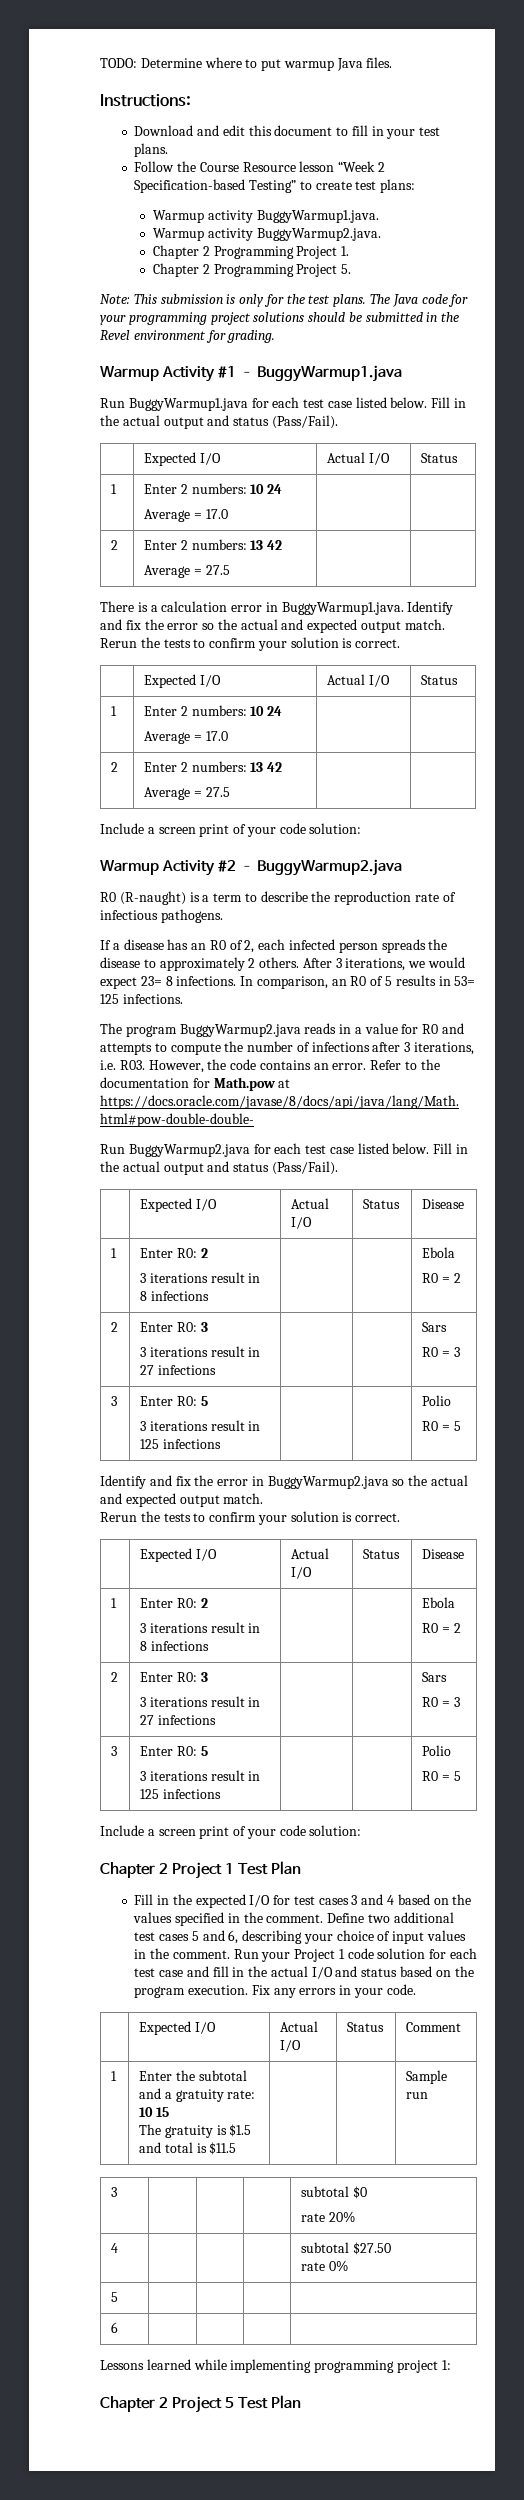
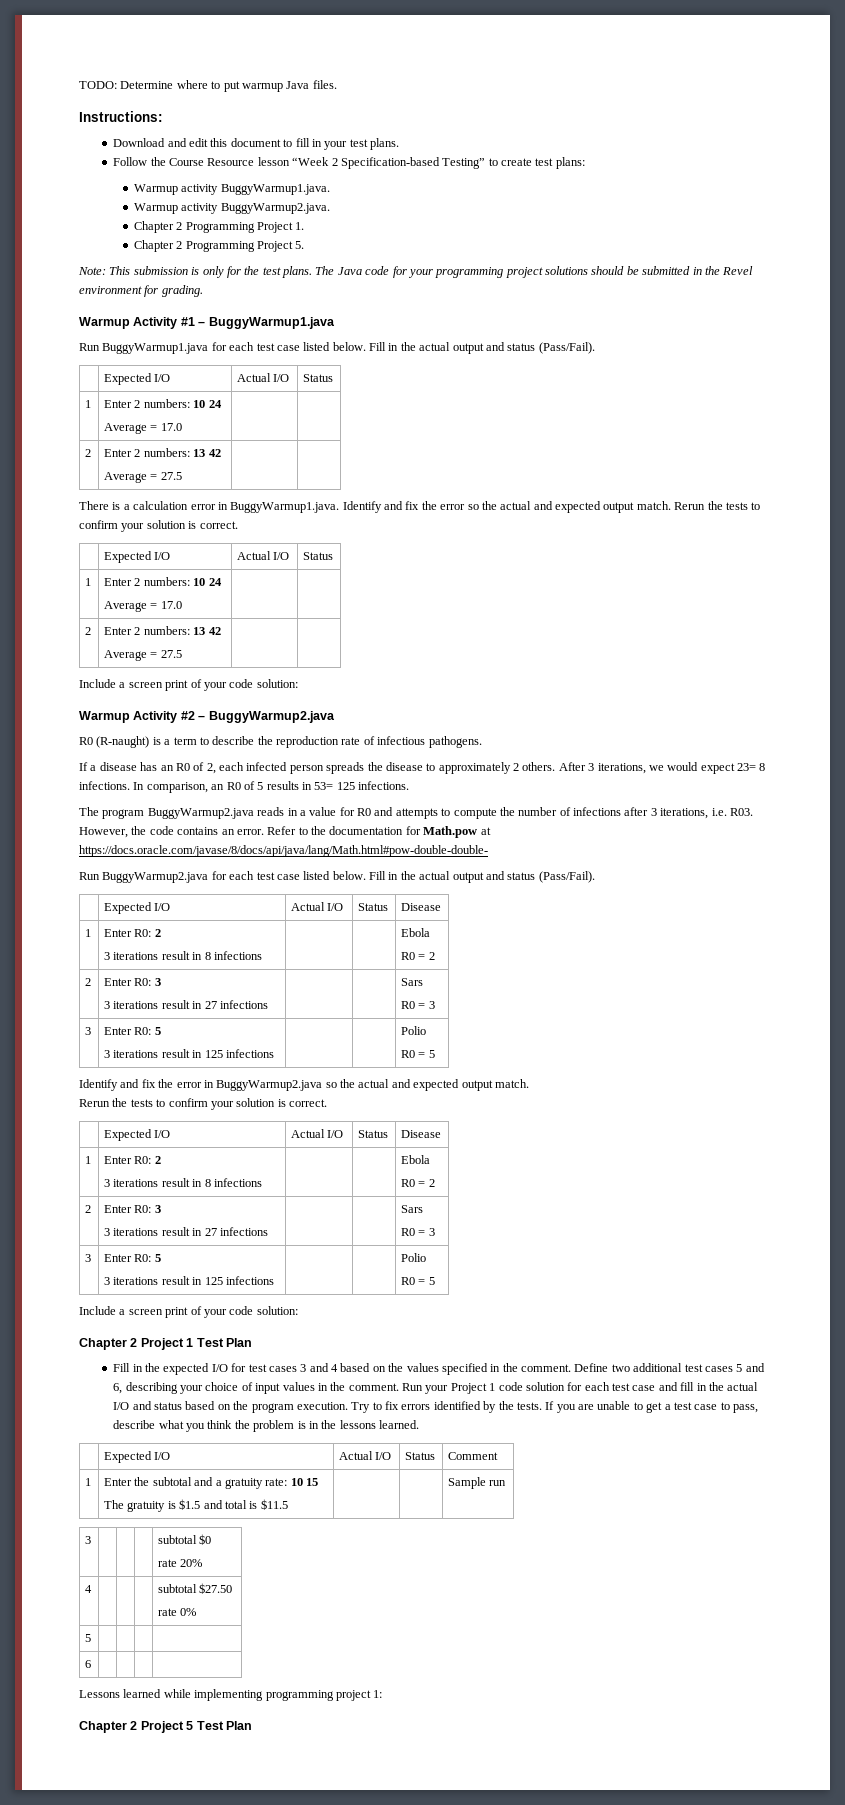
[251,1984,416,1998] Fix any errors in your code. -> [351,1401,759,1413] [113,1420,420,1432] Try to fix errors identified by the tests. If you are unable to get a test case to pass, describe what you think the problem is in the lessons learned.

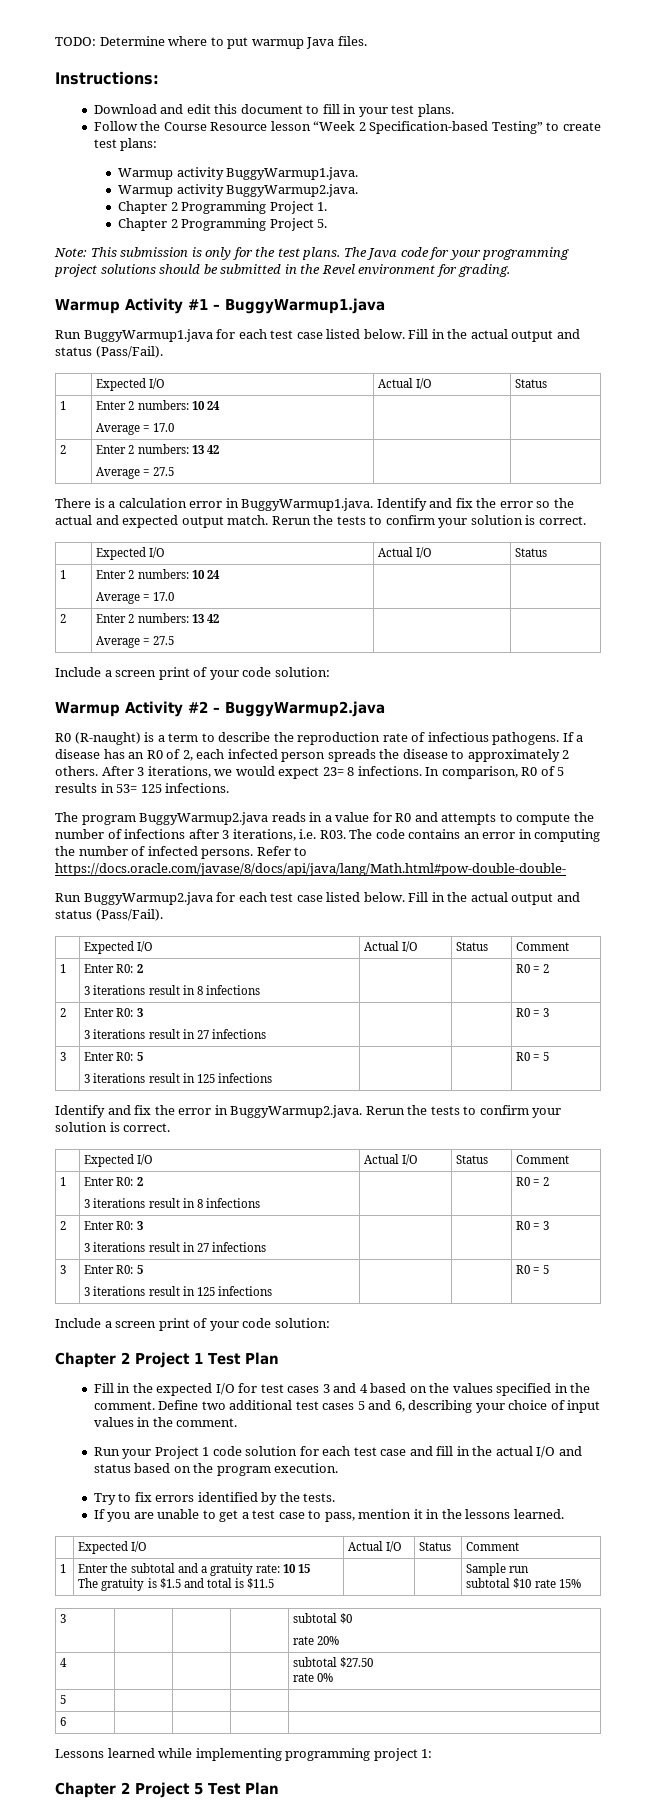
(482, 742) // -> (560, 738) none
[211,784,225,790] an -> (518, 772) none
[79,826,147,838] However, the -> [349,829,373,839] The
[236,826,491,838] error. Refer to the documentation for Math.pow at -> [482,829,601,842] [55,846,308,859] error in computing the number of infected persons. Refer to
[401,903,442,911] Disease -> [516,942,570,951] Comment
[401,928,431,937] Ebola // -> (260, 990) none
[401,978,424,986] Sars // -> (266, 1034) none
[401,1026,427,1035] Polio // -> (272, 1078) none
[216,1079,529,1091] BuggyWarmup2.java so the actual and expected output match. // -> [230,1105,363,1118] BuggyWarmup2.java.
[401,1130,442,1138] Disease -> [516,1155,570,1164] Comment
[401,1155,431,1164] Ebola // -> (260, 1203) none
[401,1205,424,1213] Sars // -> (266, 1247) none
[401,1253,427,1262] Polio // -> (272, 1291) none
(399, 1387) none -> (238, 1422) //
(348, 1406) none -> (339, 1468) //
(542, 1406) none -> (336, 1497) //
[113,1420,306,1432] describe what you think the problem is -> [358,1509,423,1519] mention it
(507, 1483) none -> [466,1578,581,1589] // subtotal $10 rate 15%

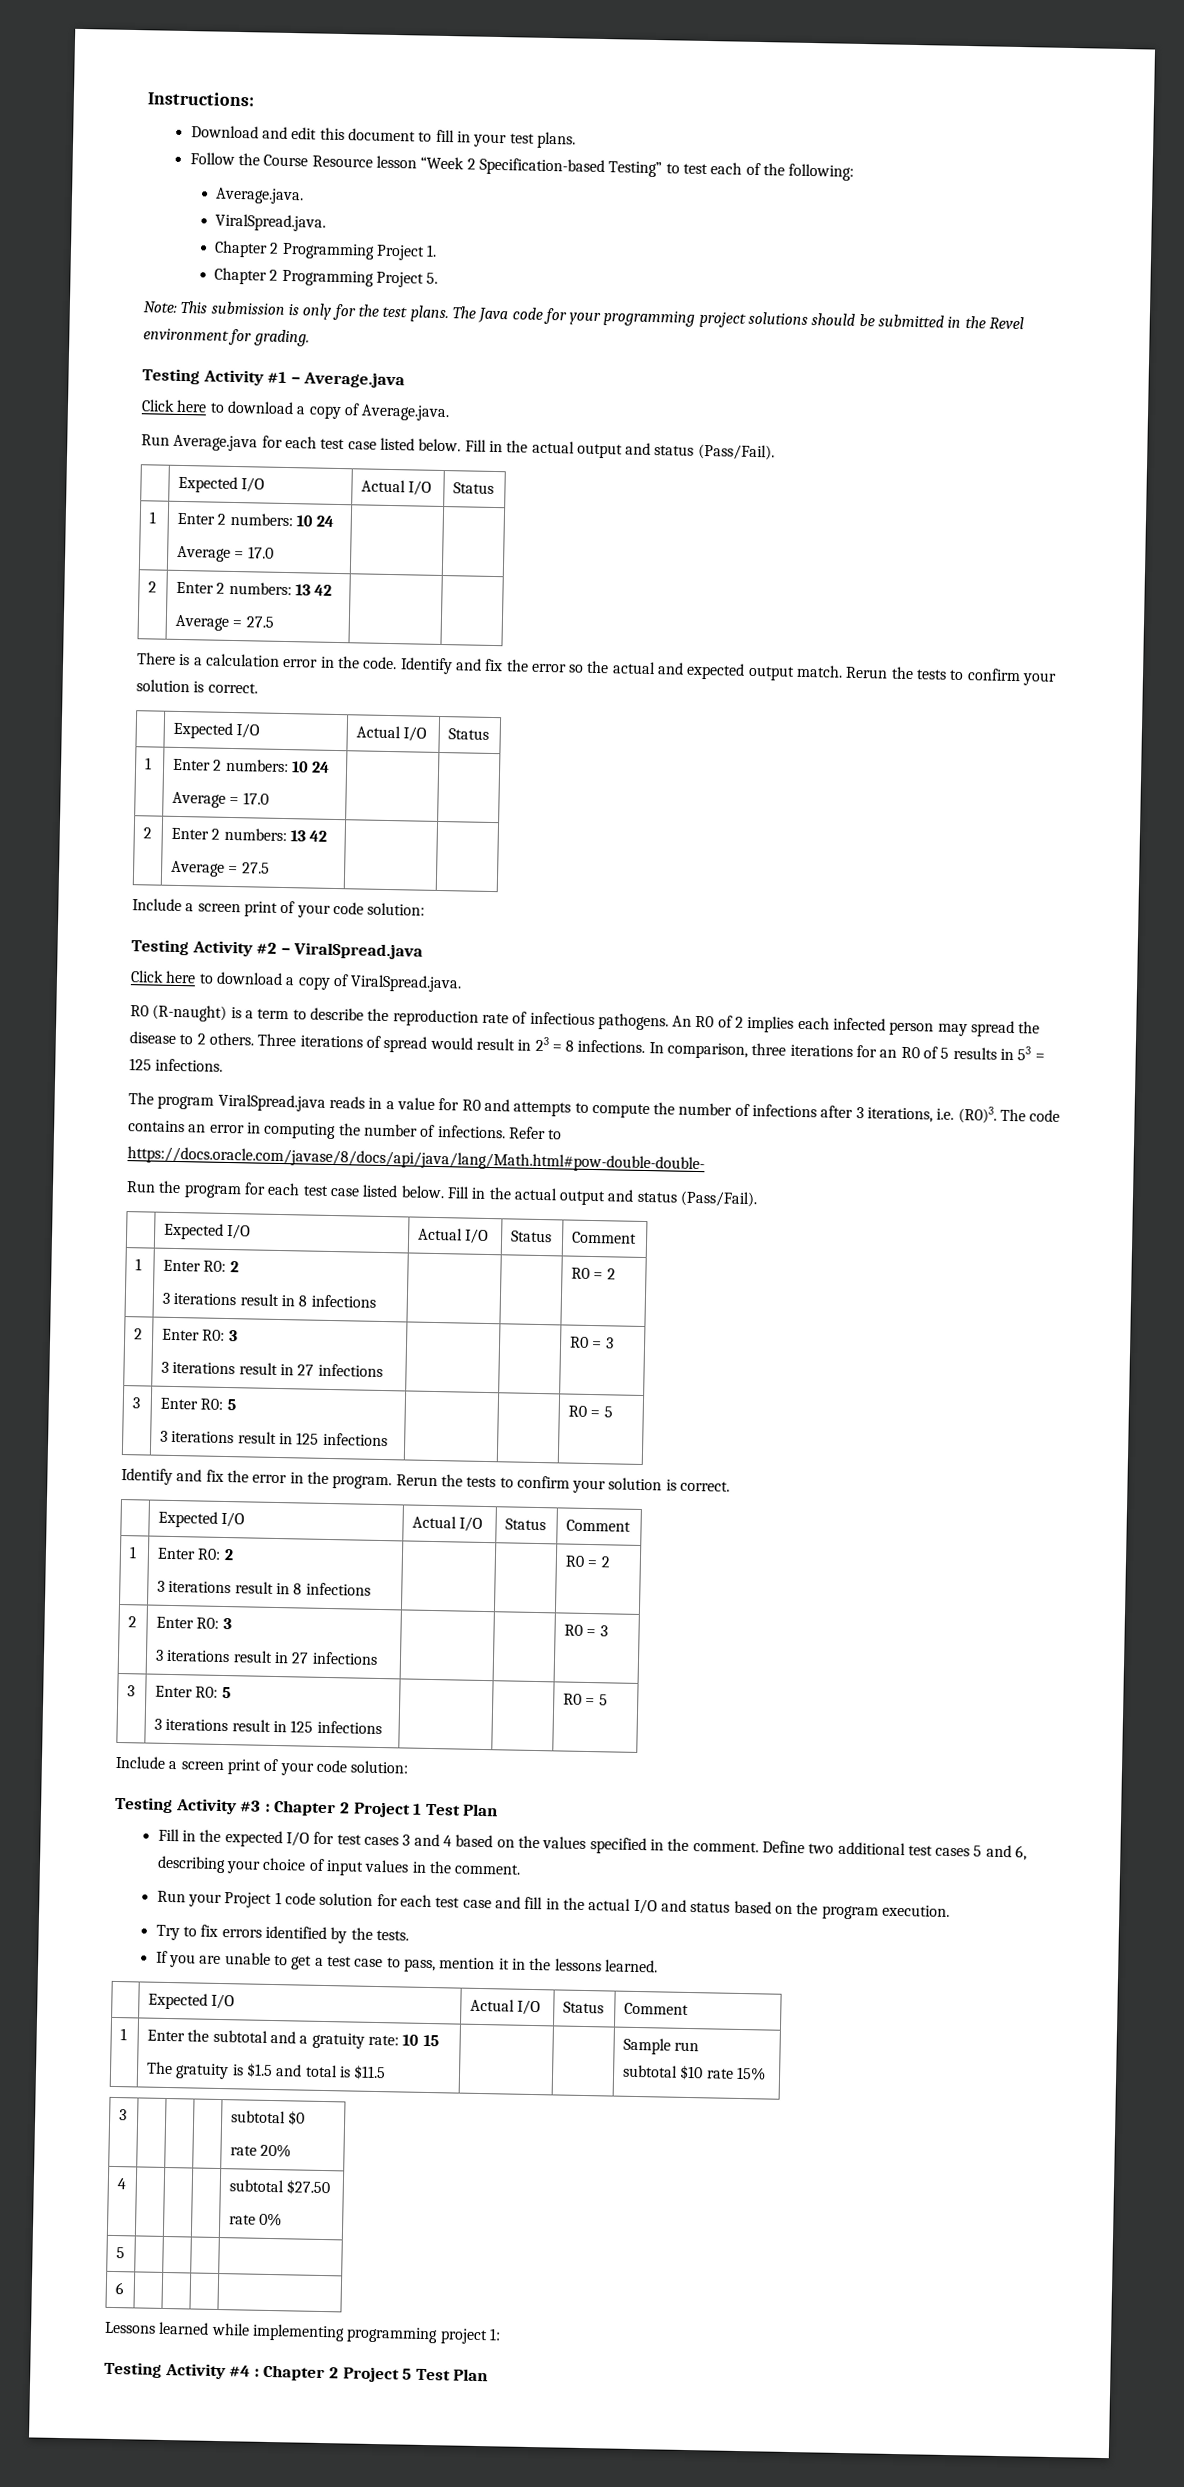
[55,36,367,49] TODO: Determine where to put warmup Java files. // -> (147, 99) none
[562,122,601,131] [93,138,158,151] [118,167,359,180] [118,184,359,197] create test plans: // Warmup activity BuggyWarmup1.java. // Warmup activity BuggyWarmup2.java. -> [683,162,855,181] [215,187,305,205] [215,213,327,232] test each of the following: // Average.java. // ViralSpread.java.
[55,299,120,314] Warmup -> [142,368,200,385] Testing
[225,298,385,314] [55,329,213,342] BuggyWarmup1.java // Run BuggyWarmup1.java -> [303,371,406,389] [141,399,451,422] [141,434,259,452] Average.java // Click here to download a copy of Average.java. // Run Average.java
[241,498,374,511] BuggyWarmup1.java. -> [337,656,398,670] the code.
[55,702,120,717] Warmup -> [131,939,189,956] Testing
[225,701,385,717] BuggyWarmup2.java -> [293,942,424,960] [130,970,463,993] ViralSpread.java // Click here to download a copy of ViralSpread.java.
[562,732,584,742] [55,749,193,761] If a disease has an R0 of 2, -> [672,1015,795,1033] An R0 of 2 implies
[327,749,376,762] spreads -> [937,1020,1016,1038] may spread
[467,749,560,762] approximately -> (194, 1039) none
[101,766,518,779] After 3 iterations, we would expect 23= 8 infections. In comparison, -> [257,1033,898,1059] Three iterations of spread would result in 23 = 8 infections. In comparison, three iterations for an
[116,784,138,793] 53= -> [1017,1046,1045,1061] 53 =
[139,812,269,825] BuggyWarmup2.java -> [217,1093,326,1112] ViralSpread.java
[319,830,346,839] R03. -> [957,1105,997,1124] (R0)3.
[147,846,254,859] infected persons. -> [437,1125,506,1139] infections.
[83,892,213,905] BuggyWarmup2.java -> [158,1180,242,1199] the program
[230,1105,363,1118] BuggyWarmup2.java. -> [306,1471,393,1490] the program.
(330, 1323) none -> [114,1796,271,1815] Testing Activity #3 :
(433, 1753) none -> [104,2361,260,2380] Testing Activity #4 :

